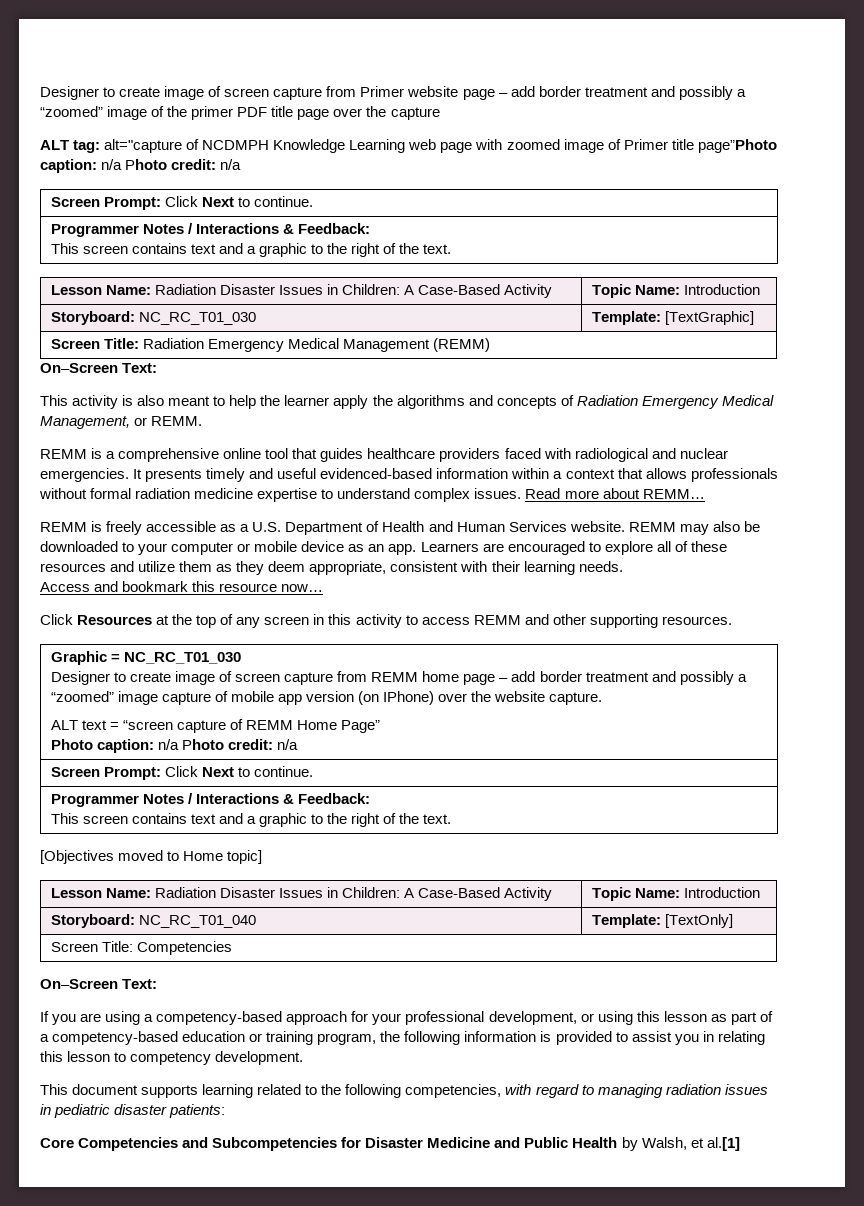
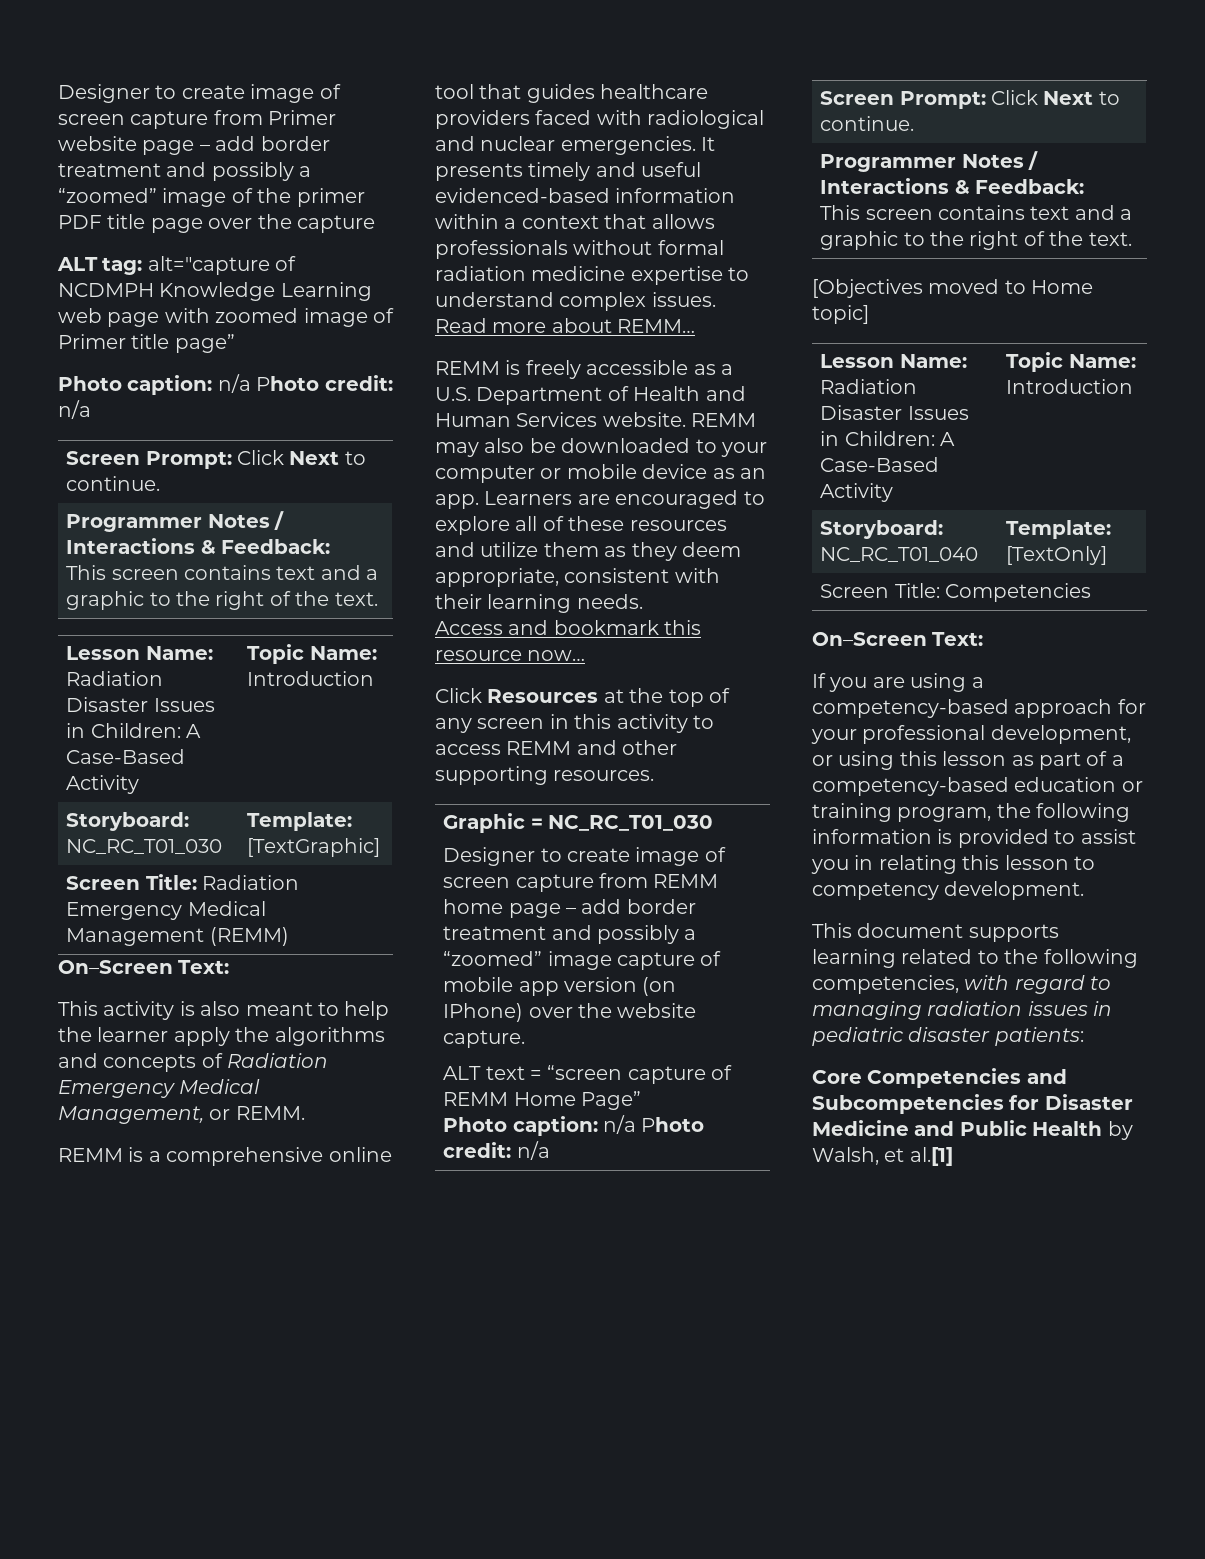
[697,139,777,153] page”Photo -> [174,334,235,353] [58,376,122,391] page” // Photo

